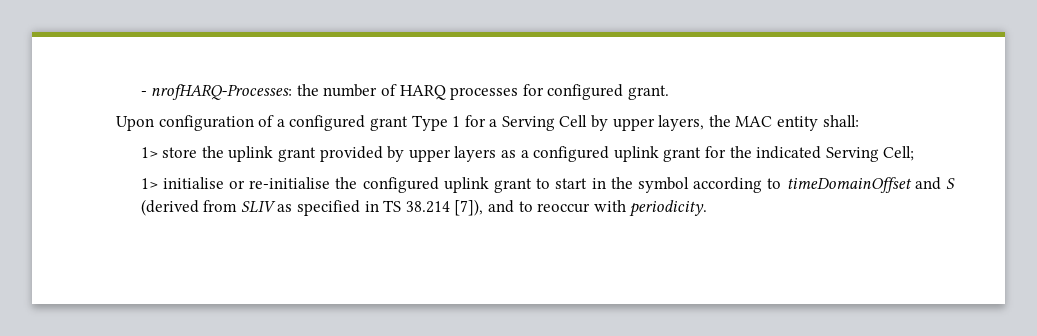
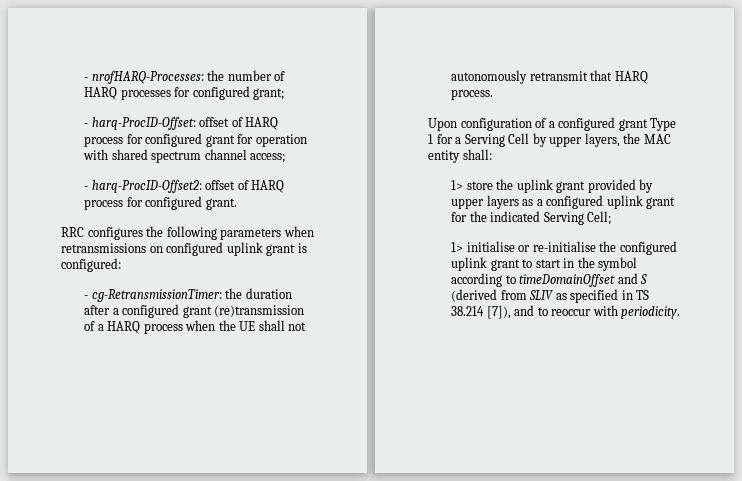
[627,85,669,100] grant. -> [253,88,285,100] [84,117,279,130] [84,133,307,147] [83,149,286,163] [84,180,285,193] [84,196,237,210] [61,226,314,240] [61,242,307,256] [61,258,121,272] [84,288,292,302] [84,304,305,318] [84,320,307,334] [451,70,648,84] [451,89,494,100] grant; // - harq-ProcID-Offset: offset of HARQ process for configured grant for operation with shared spectrum channel access; // - harq-ProcID-Offset2: offset of HARQ process for configured grant. // RRC configures the following parameters when retransmissions on configured uplink grant is configured: // - cg-RetransmissionTimer: the duration after a configured grant (re)transmission of a HARQ process when the UE shall not autonomously retransmit that HARQ process.

